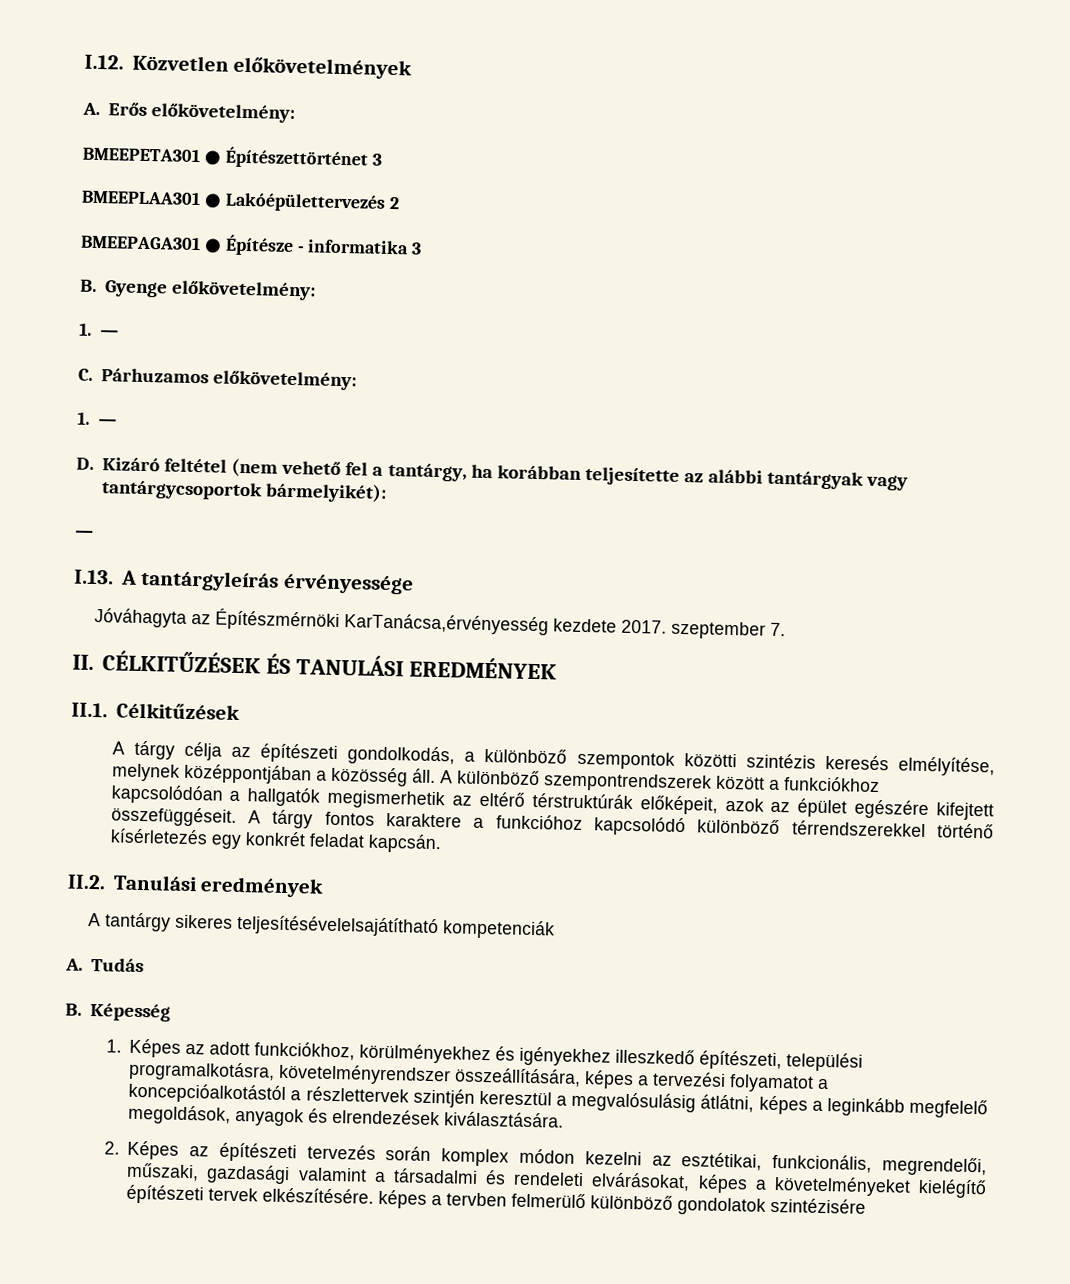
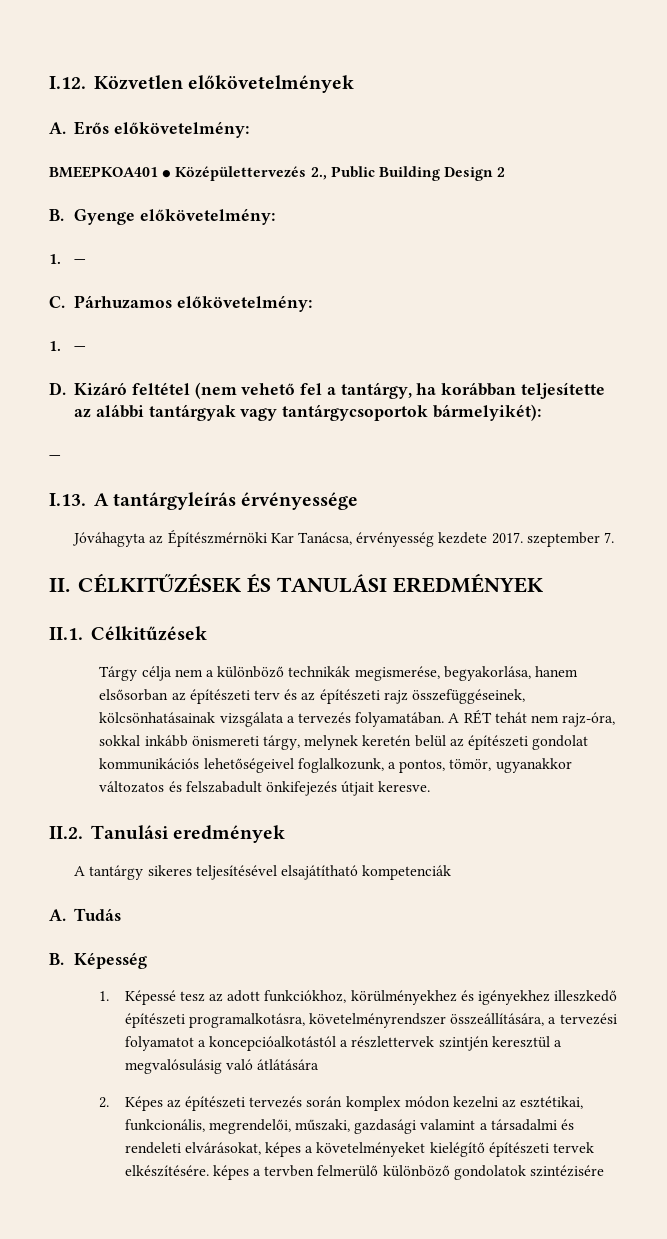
[82,146,382,170] [81,189,400,213] [80,234,423,256] BMEEPETA301 ● Építészettörténet 3 // BMEEPLAA301 ● Lakóépülettervezés 2 // BMEEPAGA301 ● Építésze - informatika 3 -> [49,166,506,181] BMEEPKOA401 ● Középülettervezés 2., Public Building Design 2
[343,613,549,636] KarTanácsa,érvényesség -> [270,532,435,547] Kar Tanácsa, érvényesség
[111,740,995,777] [111,763,880,793] [110,784,994,821] [110,806,995,839] [109,828,442,854] A tárgy célja az építészeti gondolkodás, a különböző szempontok közötti szintézis keresés elmélyítése, melynek középpontjában a közösség áll. A különböző szempontrendszerek között a funkciókhoz kapcsolódóan a hallgatók megismerhetik az eltérő térstruktúrák előképeit, azok az épület egészére kifejtett összefüggéseit. A tárgy fontos karaktere a funkcióhoz kapcsolódó különböző térrendszerekkel történő kísérletezés egy konkrét feladat kapcsán. -> [99,666,578,681] [99,689,525,704] [99,710,616,727] [99,735,589,750] [99,758,572,773] [99,781,431,796] Tárgy célja nem a különböző technikák megismerése, begyakorlása, hanem elsősorban az építészeti terv és az építészeti rajz összefüggéseinek, kölcsönhatásainak vizsgálata a tervezés folyamatában. A RÉT tehát nem rajz-óra, sokkal inkább önismereti tárgy, melynek keretén belül az építészeti gondolat kommunikációs lehetőségeivel foglalkozunk, a pontos, tömör, ugyanakkor változatos és felszabadult önkifejezés útjait keresve.
[235,914,439,938] teljesítésévelelsajátítható -> [195,865,358,880] teljesítésével elsajátítható
[129,1038,182,1058] Képes -> [124,990,205,1005] Képessé tesz
[699,1050,864,1072] építészeti, települési -> [124,1013,185,1028] építészeti
[584,1070,635,1090] képes -> (545, 1019) none
[700,1094,988,1119] [128,1104,565,1128] átlátni, képes a leginkább megfelelő megoldások, anyagok és elrendezések kiválasztására. -> [225,1059,320,1070] való átlátására

